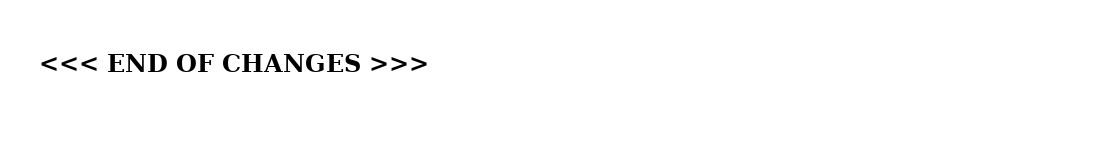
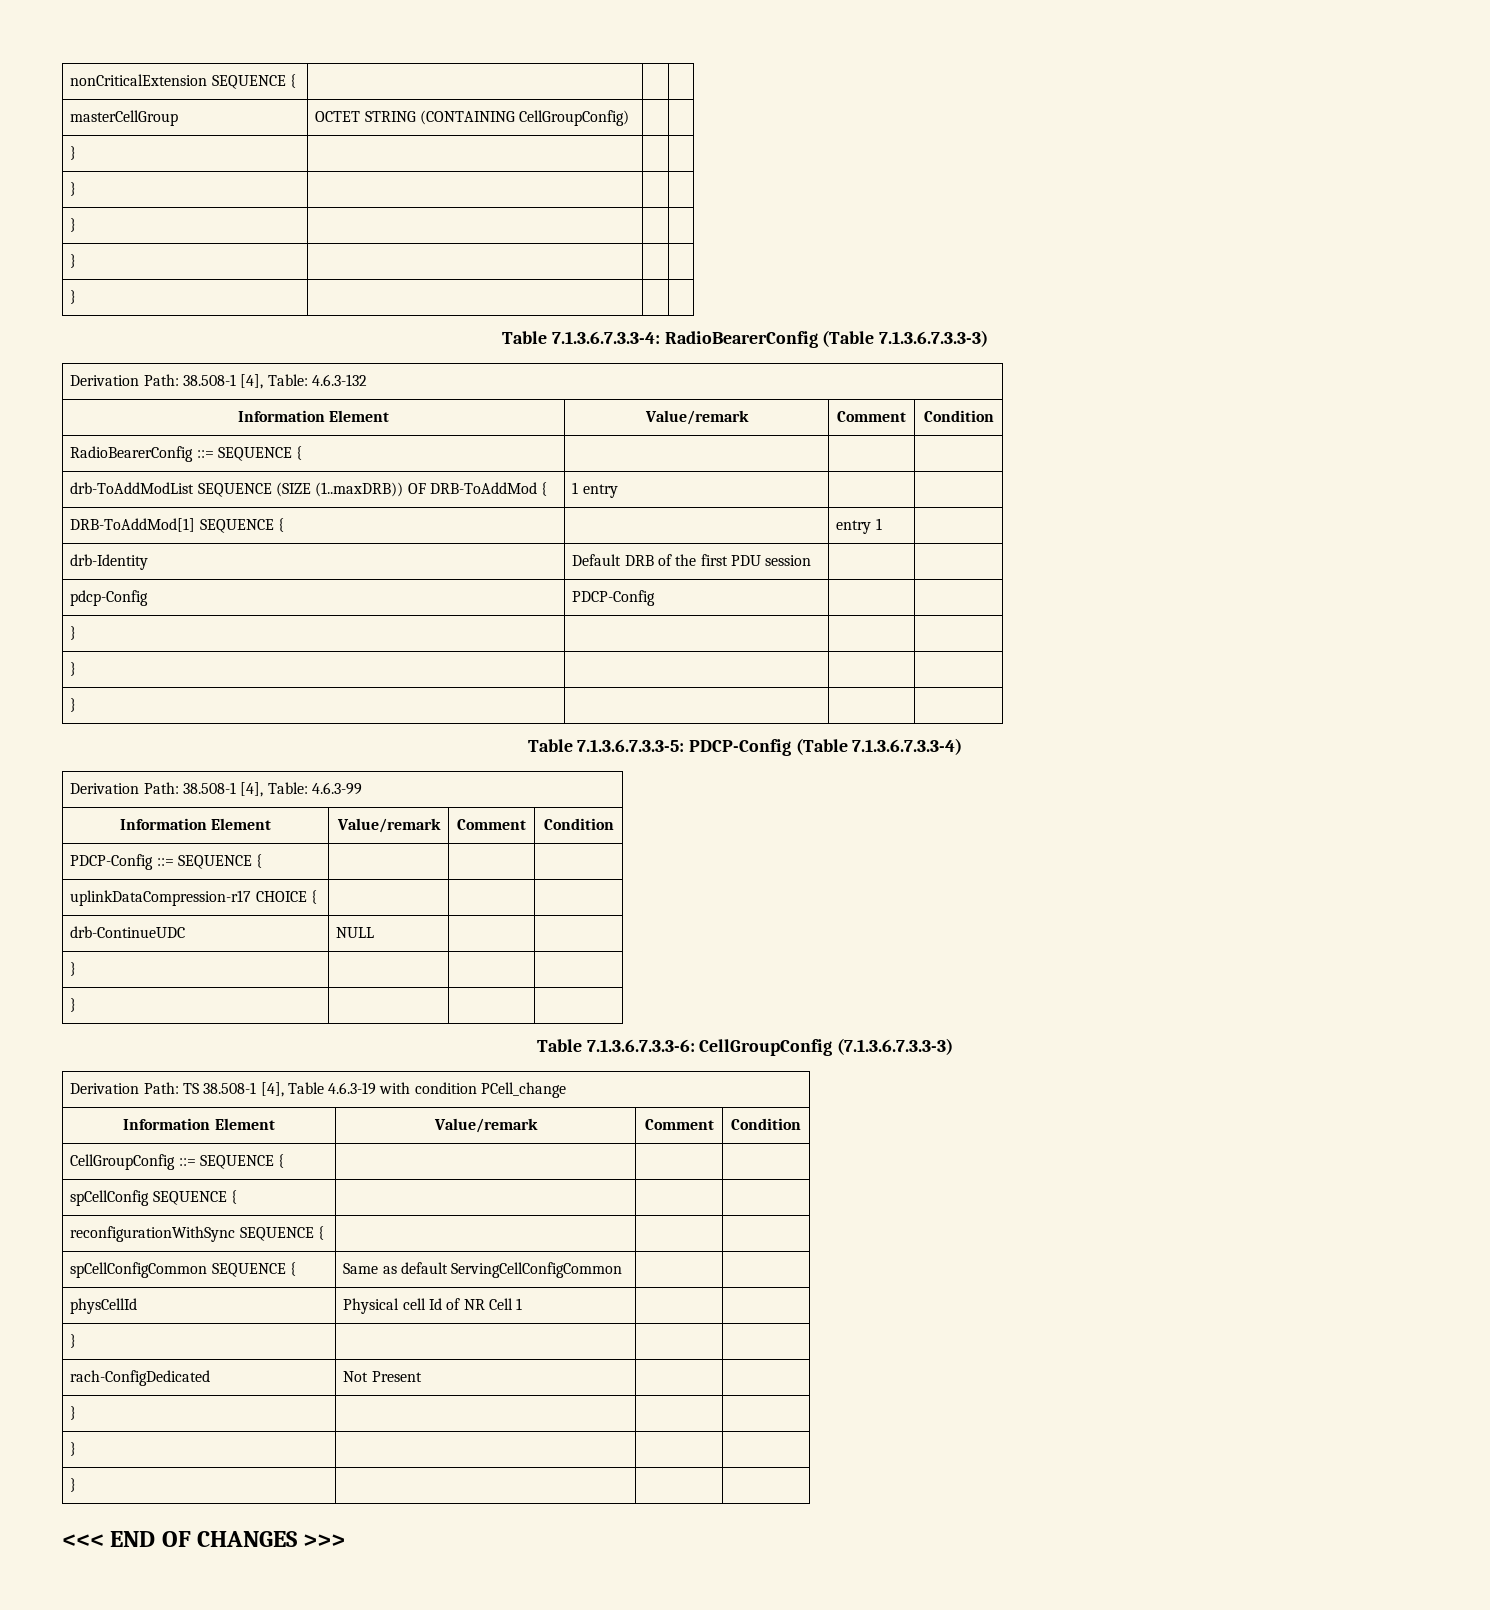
(39, 64) none -> [70,74,296,89] [70,110,179,126] [315,110,630,126] [70,146,77,160] [70,182,77,196] [70,218,77,232] [70,254,77,268] [70,290,77,304] [502,330,988,348] [70,374,367,389] [237,410,390,422] [644,410,749,425] [837,411,906,422] [923,410,994,422] [70,446,303,462] [70,482,548,497] [572,482,618,498] [70,518,284,533] [836,518,882,534] [70,554,149,570] [572,554,812,566] [70,590,149,606] [572,590,656,606] [70,626,77,640] [70,662,77,676] [70,698,77,712] [527,738,963,756] [70,782,362,797] [119,818,272,830] [336,818,441,833] [457,819,526,830] [543,818,614,830] [70,854,263,870] [70,890,317,906] [70,926,186,938] [336,927,375,938] [70,962,77,976] [70,998,77,1012] [536,1038,954,1056] [70,1082,567,1098] [123,1118,275,1130] [433,1118,538,1133] [644,1119,714,1130] [731,1118,801,1130] [70,1154,285,1170] [70,1190,237,1206] [70,1226,324,1242] [70,1262,296,1278] [343,1262,623,1278] [70,1298,138,1314] [343,1298,523,1314] [70,1334,77,1348] [70,1370,211,1386] [343,1371,422,1382] [70,1406,77,1420] [70,1442,77,1456] [70,1478,77,1492] nonCriticalExtension SEQUENCE { | | | // masterCellGroup | OCTET STRING (CONTAINING CellGroupConfig) | | // } | | | // } | | | // } | | | // } | | | // } | | | // Table 7.1.3.6.7.3.3-4: RadioBearerConfig (Table 7.1.3.6.7.3.3-3) // Derivation Path: 38.508-1 [4], Table: 4.6.3-132 // Information Element | Value/remark | Comment | Condition // RadioBearerConfig ::= SEQUENCE { | | | // drb-ToAddModList SEQUENCE (SIZE (1..maxDRB)) OF DRB-ToAddMod { | 1 entry | | // DRB-ToAddMod[1] SEQUENCE { | | entry 1 | // drb-Identity | Default DRB of the first PDU session | | // pdcp-Config | PDCP-Config | | // } | | | // } | | | // } | | | // Table 7.1.3.6.7.3.3-5: PDCP-Config (Table 7.1.3.6.7.3.3-4) // Derivation Path: 38.508-1 [4], Table: 4.6.3-99 // Information Element | Value/remark | Comment | Condition // PDCP-Config ::= SEQUENCE { | | | // uplinkDataCompression-r17 CHOICE { | | | // drb-ContinueUDC | NULL | | // } | | | // } | | | // Table 7.1.3.6.7.3.3-6: CellGroupConfig (7.1.3.6.7.3.3-3) // Derivation Path: TS 38.508-1 [4], Table 4.6.3-19 with condition PCell_change // Information Element | Value/remark | Comment | Condition // CellGroupConfig ::= SEQUENCE { | | | // spCellConfig SEQUENCE { | | | // reconfigurationWithSync SEQUENCE { | | | // spCellConfigCommon SEQUENCE { | Same as default ServingCellConfigCommon | | // physCellId | Physical cell Id of NR Cell 1 | | // } | | | // rach-ConfigDedicated | Not Present | | // } | | | // } | | | // } | | | //

